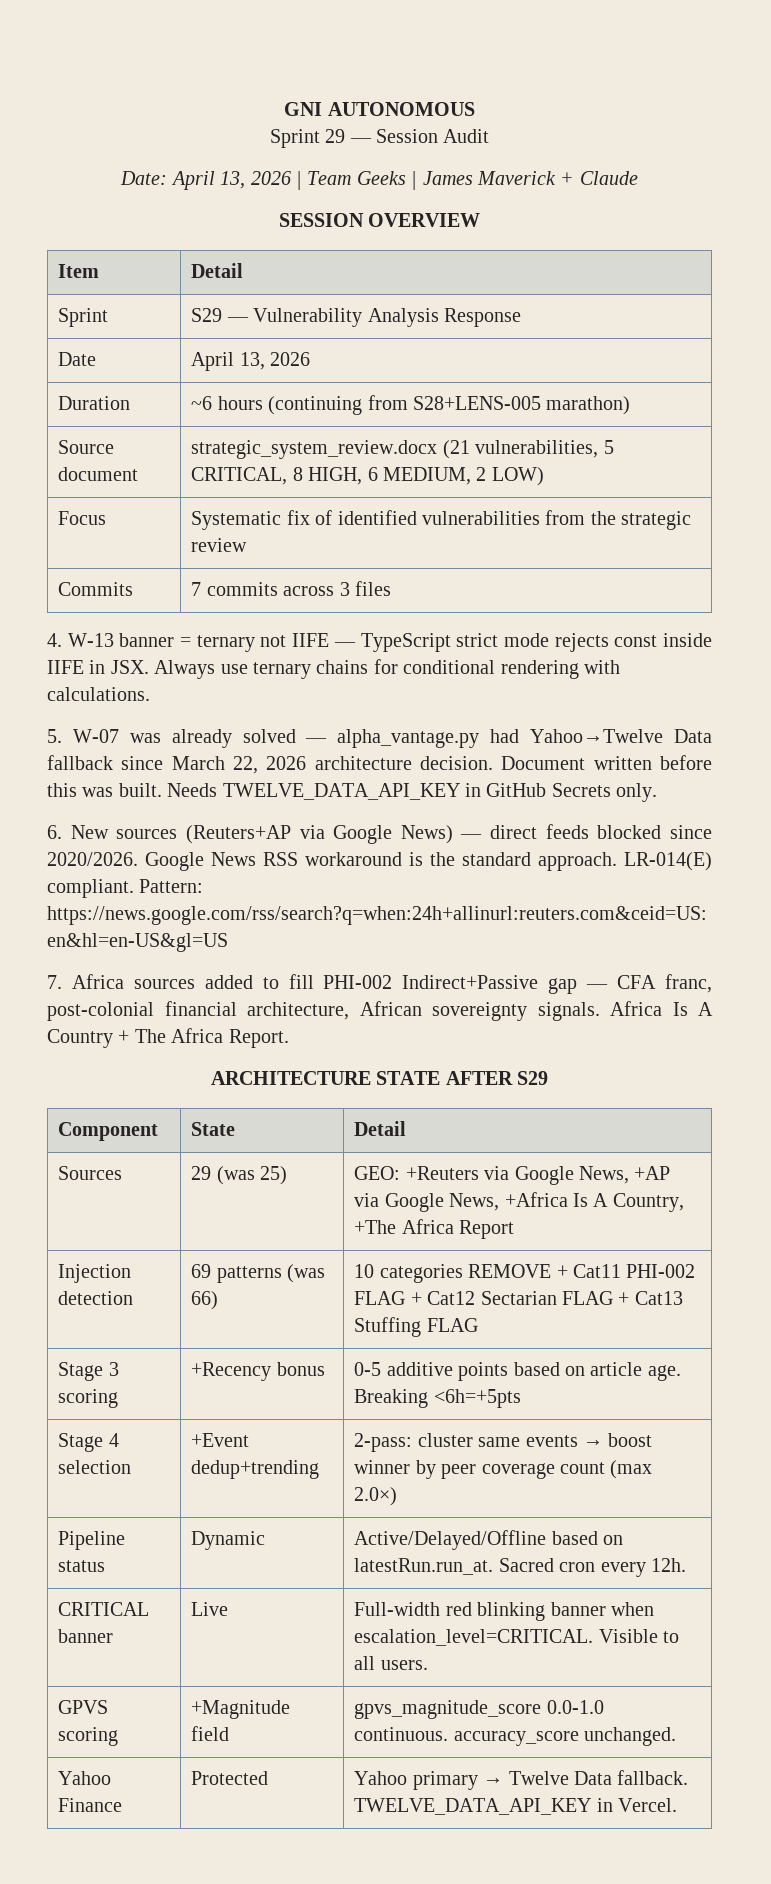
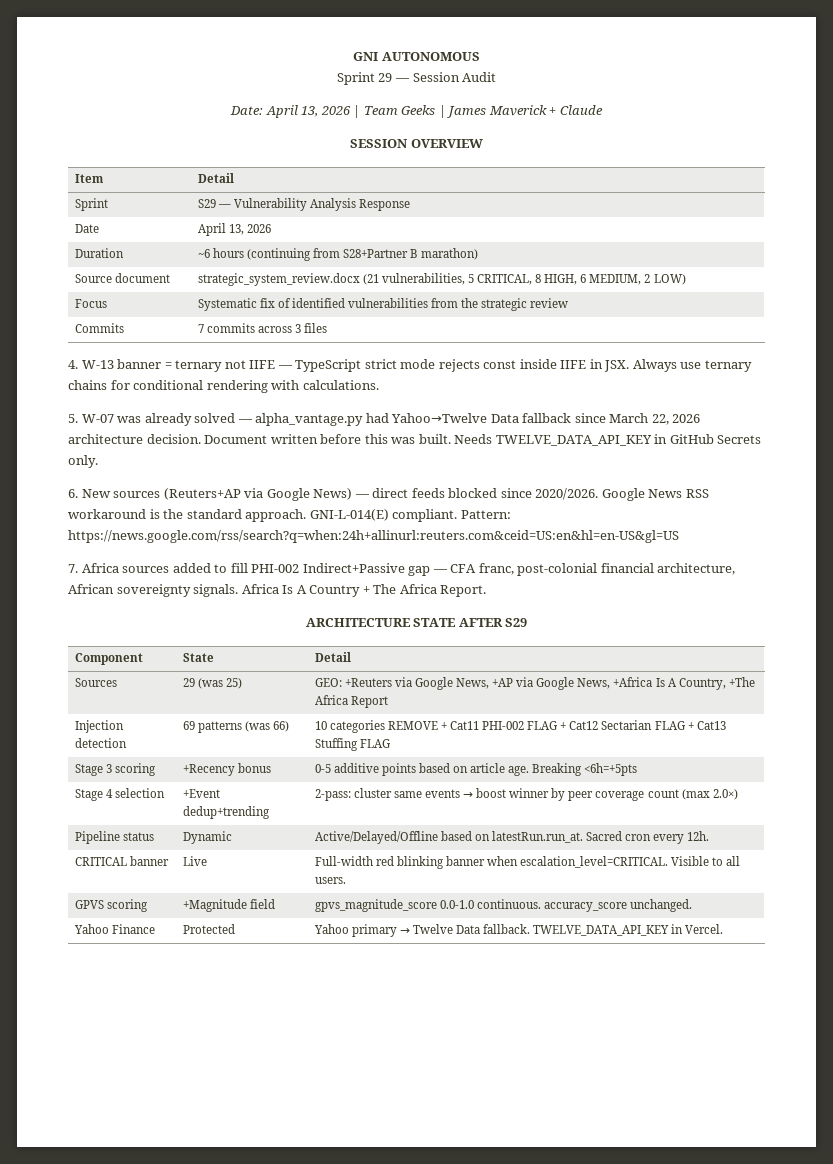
[412,396,541,410] S28+LENS-005 -> [342,249,419,258] S28+Partner B
[624,852,712,871] LR-014(E) -> [309,509,389,521] GNI-L-014(E)

